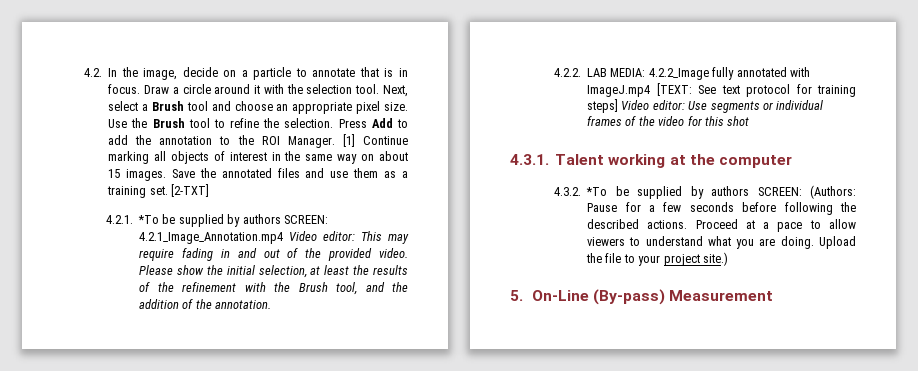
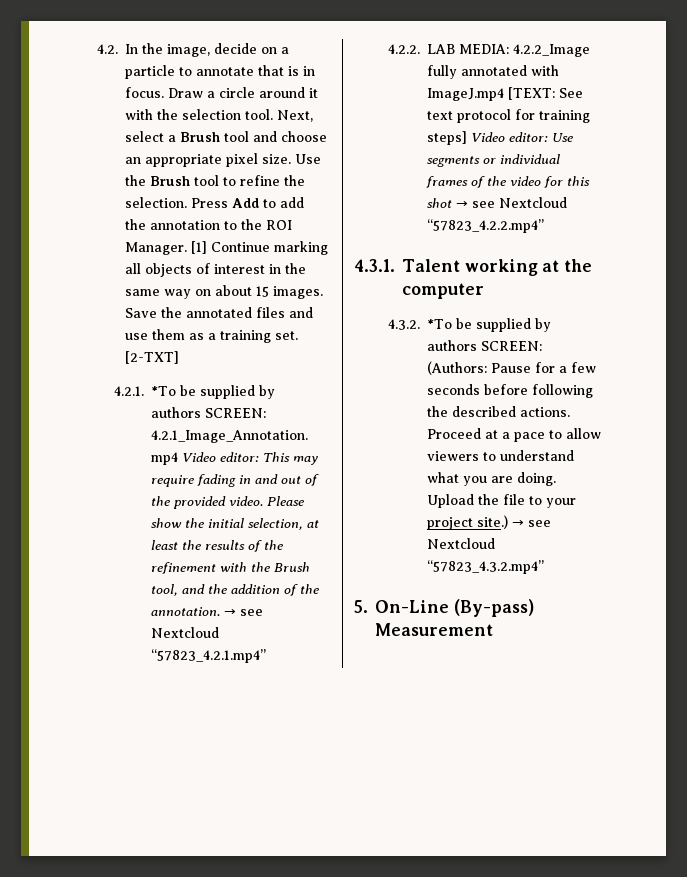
(272, 304) none -> [224,609,264,616] [151,627,220,638] [151,649,267,663] → see Nextcloud “57823_4.2.1.mp4”
(750, 121) none -> [456,197,568,208] [427,219,545,233] → see Nextcloud “57823_4.2.2.mp4”
(728, 259) none -> [512,520,552,527] [427,538,496,549] [427,560,545,574] → see Nextcloud “57823_4.3.2.mp4”

